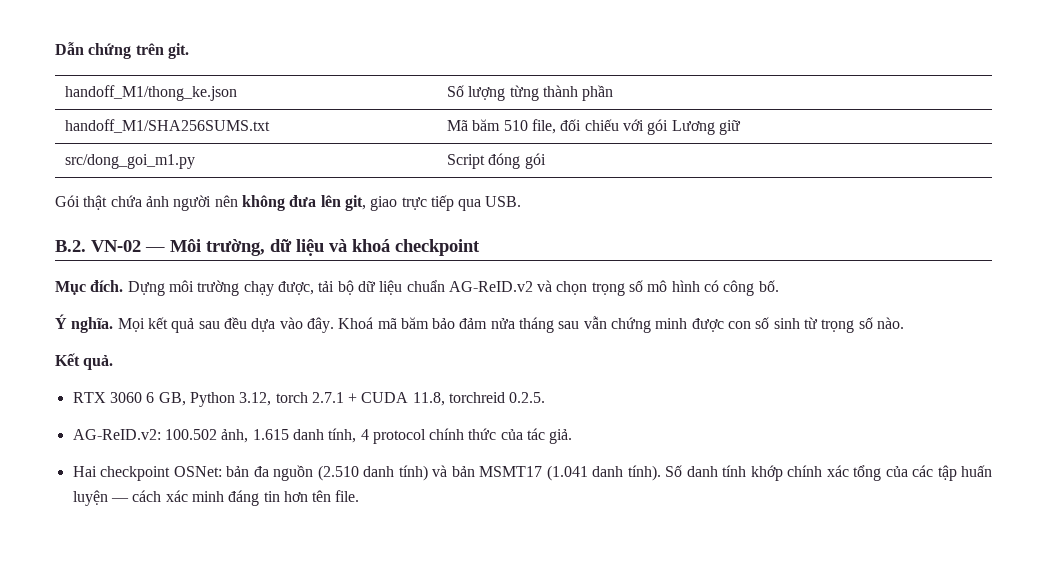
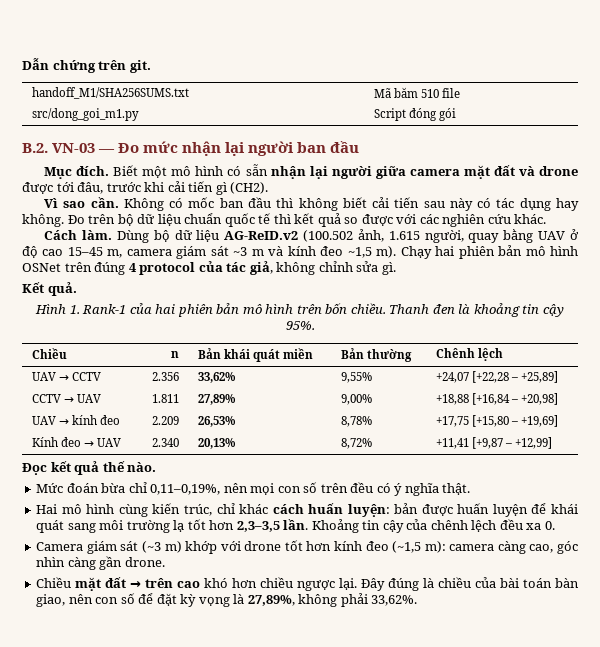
[65,85,238,101] [447,85,614,101] [65,119,271,133] [447,119,742,135] [65,154,196,169] [447,153,546,169] [55,195,522,211] [55,239,480,256] [55,280,779,296] [55,314,904,333] [55,353,114,370] [72,392,546,407] [72,428,573,444] [72,465,992,481] [72,490,360,506] handoff_M1/thong_ke.json | Số lượng từng thành phần // handoff_M1/SHA256SUMS.txt | Mã băm 510 file, đối chiếu với gói Lương giữ // src/dong_goi_m1.py | Script đóng gói // Gói thật chứa ảnh người nên không đưa lên git, giao trực tiếp qua USB. // B.2. VN-02 — Môi trường, dữ liệu và khoá checkpoint // Mục đích. Dựng môi trường chạy được, tải bộ dữ liệu chuẩn AG-ReID.v2 và chọn trọng số mô hình có công bố. // Ý nghĩa. Mọi kết quả sau đều dựa vào đây. Khoá mã băm bảo đảm nửa tháng sau vẫn chứng minh được con số sinh từ trọng số nào. // Kết quả. // RTX 3060 6 GB, Python 3.12, torch 2.7.1 + CUDA 11.8, torchreid 0.2.5. // AG-ReID.v2: 100.502 ảnh, 1.615 danh tính, 4 protocol chính thức của tác giả. // Hai checkpoint OSNet: bản đa nguồn (2.510 danh tính) và bản MSMT17 (1.041 danh tính). Số danh tính khớp chính xác tổng của các tập huấn luyện — cách xác minh đáng tin hơn tên file. -> [32,87,190,99] [374,87,461,98] [32,108,140,121] [374,108,457,121] [22,141,360,156] [44,164,578,179] [22,181,269,195] [44,197,580,211] [22,213,547,227] [44,229,579,243] [22,245,578,259] [22,261,396,275] [22,282,77,296] [35,303,564,317] [285,321,315,330] [32,348,68,359] [170,351,179,358] [198,348,314,362] [341,348,413,362] [436,348,504,361] [32,372,102,381] [151,372,179,381] [198,372,237,383] [341,372,373,383] [436,371,559,383] [32,394,102,403] [151,394,179,403] [198,394,237,405] [341,394,373,405] [436,393,559,405] [32,415,121,425] [151,416,179,425] [198,416,237,427] [341,416,373,427] [436,415,559,427] [32,437,122,447] [151,438,179,447] [198,438,237,449] [341,438,373,449] [436,437,553,449] [22,461,157,475] [36,482,471,496] [36,503,578,517] [36,519,555,533] [36,540,578,554] [36,556,165,570] [36,577,580,591] [36,593,418,607] handoff_M1/SHA256SUMS.txt | Mã băm 510 file // src/dong_goi_m1.py | Script đóng gói // B.2. VN-03 — Đo mức nhận lại người ban đầu // Mục đích. Biết một mô hình có sẵn nhận lại người giữa camera mặt đất và drone được tới đâu, trước khi cải tiến gì (CH2). // Vì sao cần. Không có mốc ban đầu thì không biết cải tiến sau này có tác dụng hay không. Đo trên bộ dữ liệu chuẩn quốc tế thì kết quả so được với các nghiên cứu khác. // Cách làm. Dùng bộ dữ liệu AG-ReID.v2 (100.502 ảnh, 1.615 người, quay bằng UAV ở độ cao 15–45 m, camera giám sát ~3 m và kính đeo ~1,5 m). Chạy hai phiên bản mô hình OSNet trên đúng 4 protocol của tác giả, không chỉnh sửa gì. // Kết quả. // Hình 1. Rank-1 của hai phiên bản mô hình trên bốn chiều. Thanh đen là khoảng tin cậy 95%. // Chiều | n | Bản khái quát miền | Bản thường | Chênh lệch // UAV → CCTV | 2.356 | 33,62% | 9,55% | +24,07 [+22,28 – +25,89] // CCTV → UAV | 1.811 | 27,89% | 9,00% | +18,88 [+16,84 – +20,98] // UAV → kính đeo | 2.209 | 26,53% | 8,78% | +17,75 [+15,80 – +19,69] // Kính đeo → UAV | 2.340 | 20,13% | 8,72% | +11,41 [+9,87 – +12,99] // Đọc kết quả thế nào. // Mức đoán bừa chỉ 0,11–0,19%, nên mọi con số trên đều có ý nghĩa thật. // Hai mô hình cùng kiến trúc, chỉ khác cách huấn luyện: bản được huấn luyện để khái quát sang môi trường lạ tốt hơn 2,3–3,5 lần. Khoảng tin cậy của chênh lệch đều xa 0. // Camera giám sát (~3 m) khớp với drone tốt hơn kính đeo (~1,5 m): camera càng cao, góc nhìn càng gần drone. // Chiều mặt đất → trên cao khó hơn chiều ngược lại. Đây đúng là chiều của bài toán bàn giao, nên con số để đặt kỳ vọng là 27,89%, không phải 33,62%.

